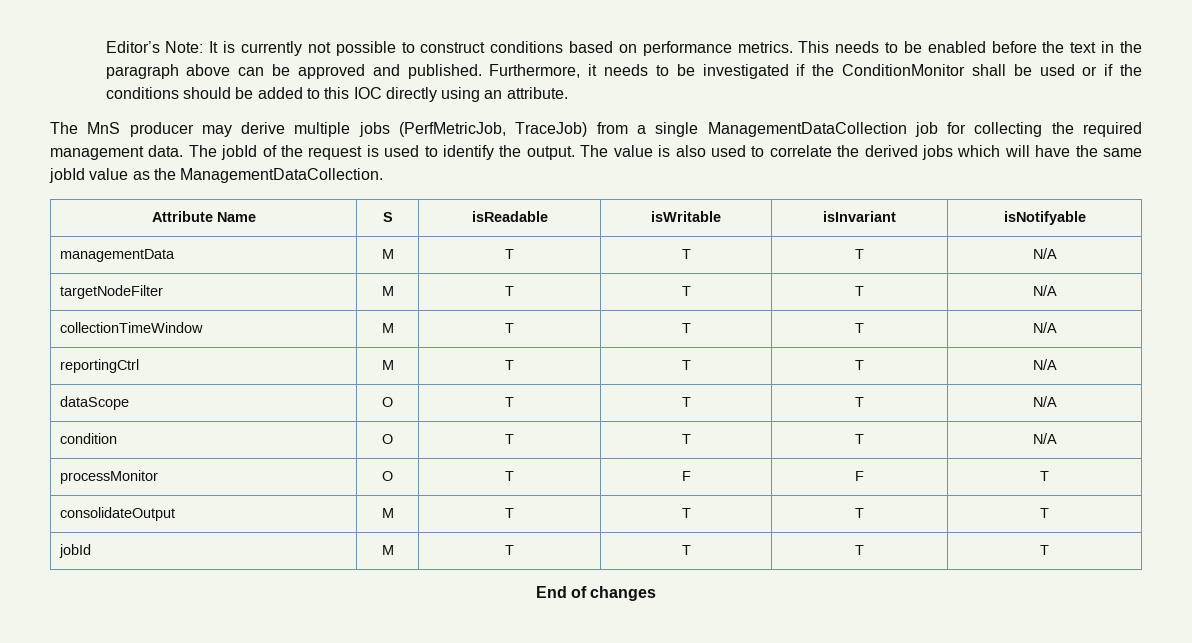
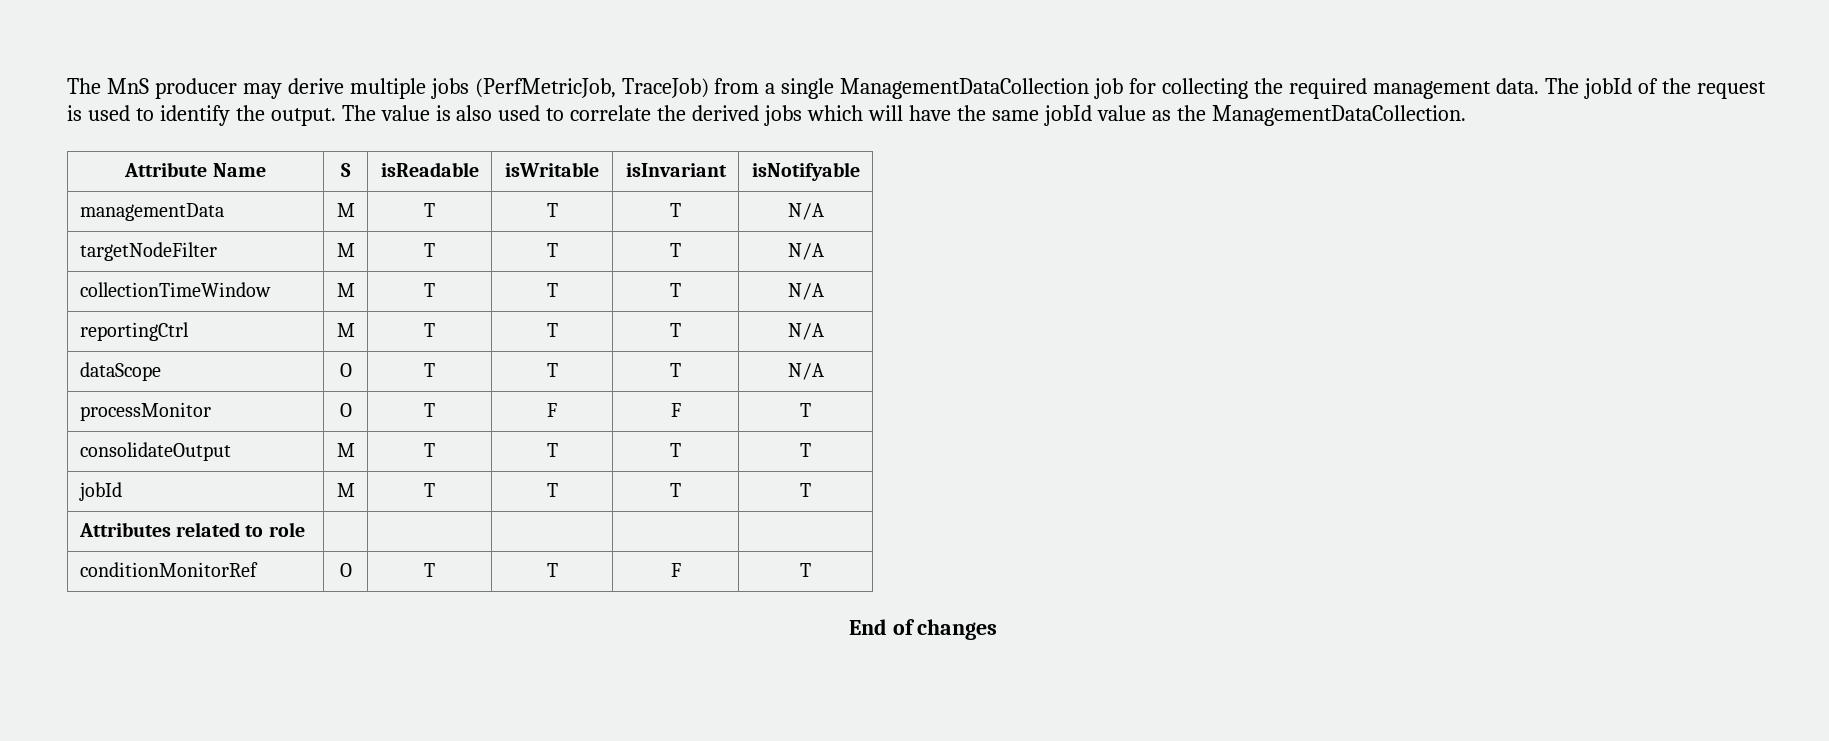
[105,41,1143,56] [105,64,1142,79] [105,87,568,102] Editor’s Note: It is currently not possible to construct conditions based on performance metrics. This needs to be enabled before the text in the paragraph above can be approved and published. Furthermore, it needs to be investigated if the ConditionMonitor shall be used or if the conditions should be added to this IOC directly using an attribute. // -> (67, 86) none
[59,433,117,444] [382,434,393,444] [505,434,514,444] [681,434,691,444] [855,434,864,444] [1032,433,1057,444] // condition | O | T | T | T | N/A -> (824, 371) none
(1049, 550) none -> [78,522,305,537] [79,562,258,577] [339,563,352,577] [424,563,435,577] [546,563,558,577] [670,563,681,577] [800,563,811,577] // Attributes related to role | | | | | // conditionMonitorRef | O | T | T | F | T

